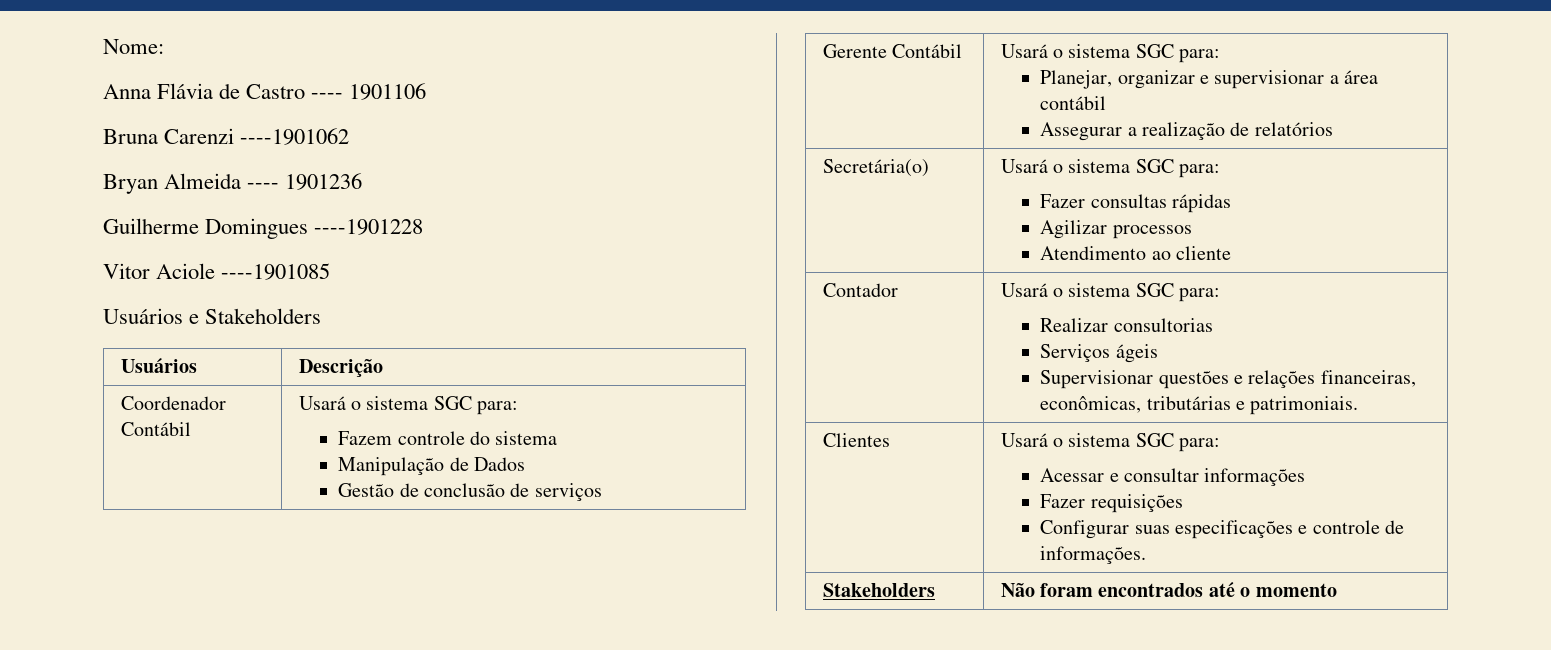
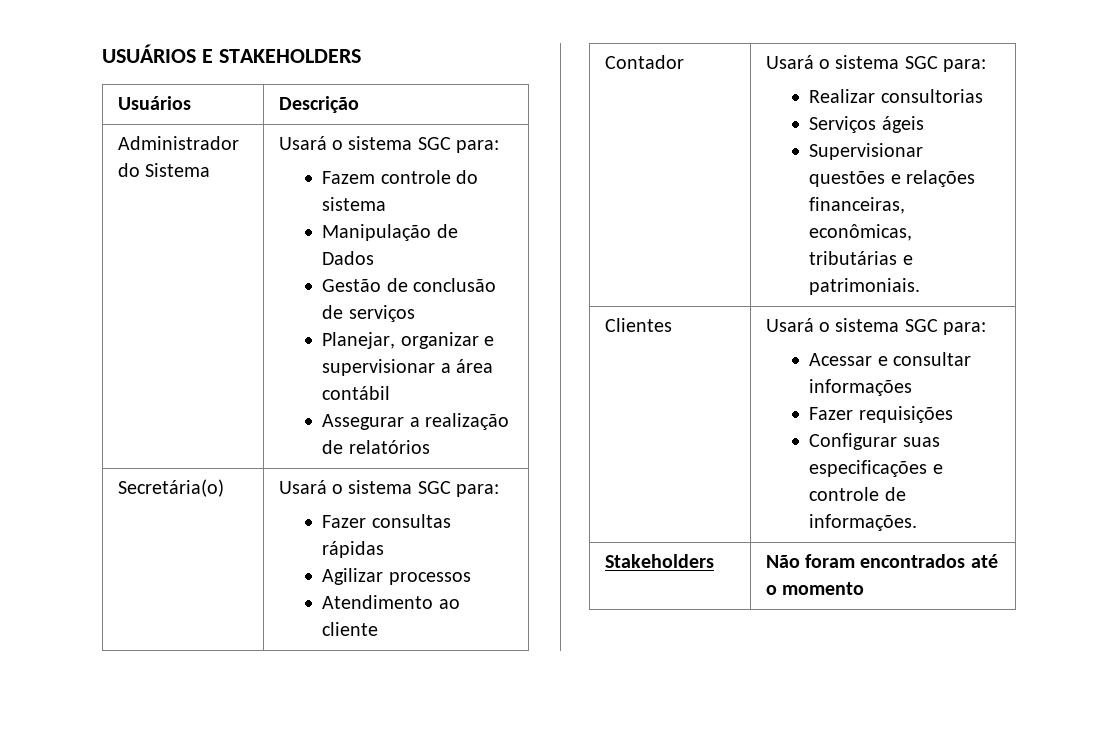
[103,39,164,54] [103,83,427,100] [103,128,350,145] [103,173,363,194] [103,218,424,239] [103,263,331,280] [103,308,322,324] Nome: // Anna Flávia de Castro ---- 1901106 // Bruna Carenzi ----1901062 // Bryan Almeida ---- 1901236 // Guilherme Domingues ----1901228 // Vitor Aciole ----1901085 // Usuários e Stakeholders -> [102,44,361,63] USUÁRIOS E STAKEHOLDERS
[120,396,226,410] [120,422,191,436] Coordenador Contábil -> [117,136,239,150] [117,163,211,177] Administrador do Sistema
[822,44,962,58] [1000,44,1221,63] // Gerente Contábil | Usará o sistema SGC para: -> (415, 313) none

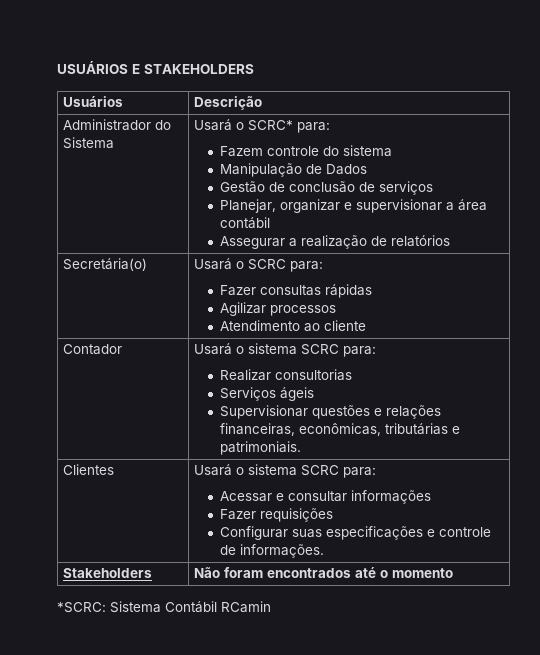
[348,136,451,150] sistema SGC -> [247,120,293,131] SCRC*
[348,480,451,494] sistema SGC -> [247,259,286,270] SCRC
[904,56,938,69] SGC -> [300,344,339,355] SCRC
[904,319,938,332] SGC -> [300,465,339,476] SCRC
(865, 588) none -> [57,601,271,613] // *SCRC: Sistema Contábil RCamin

